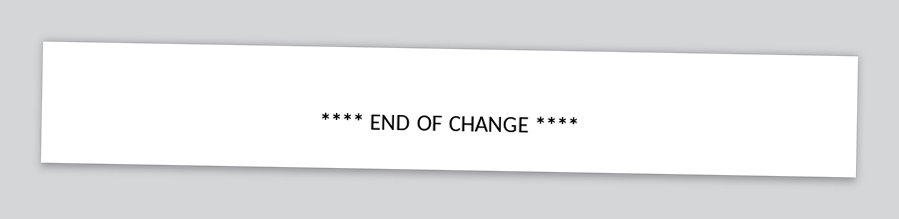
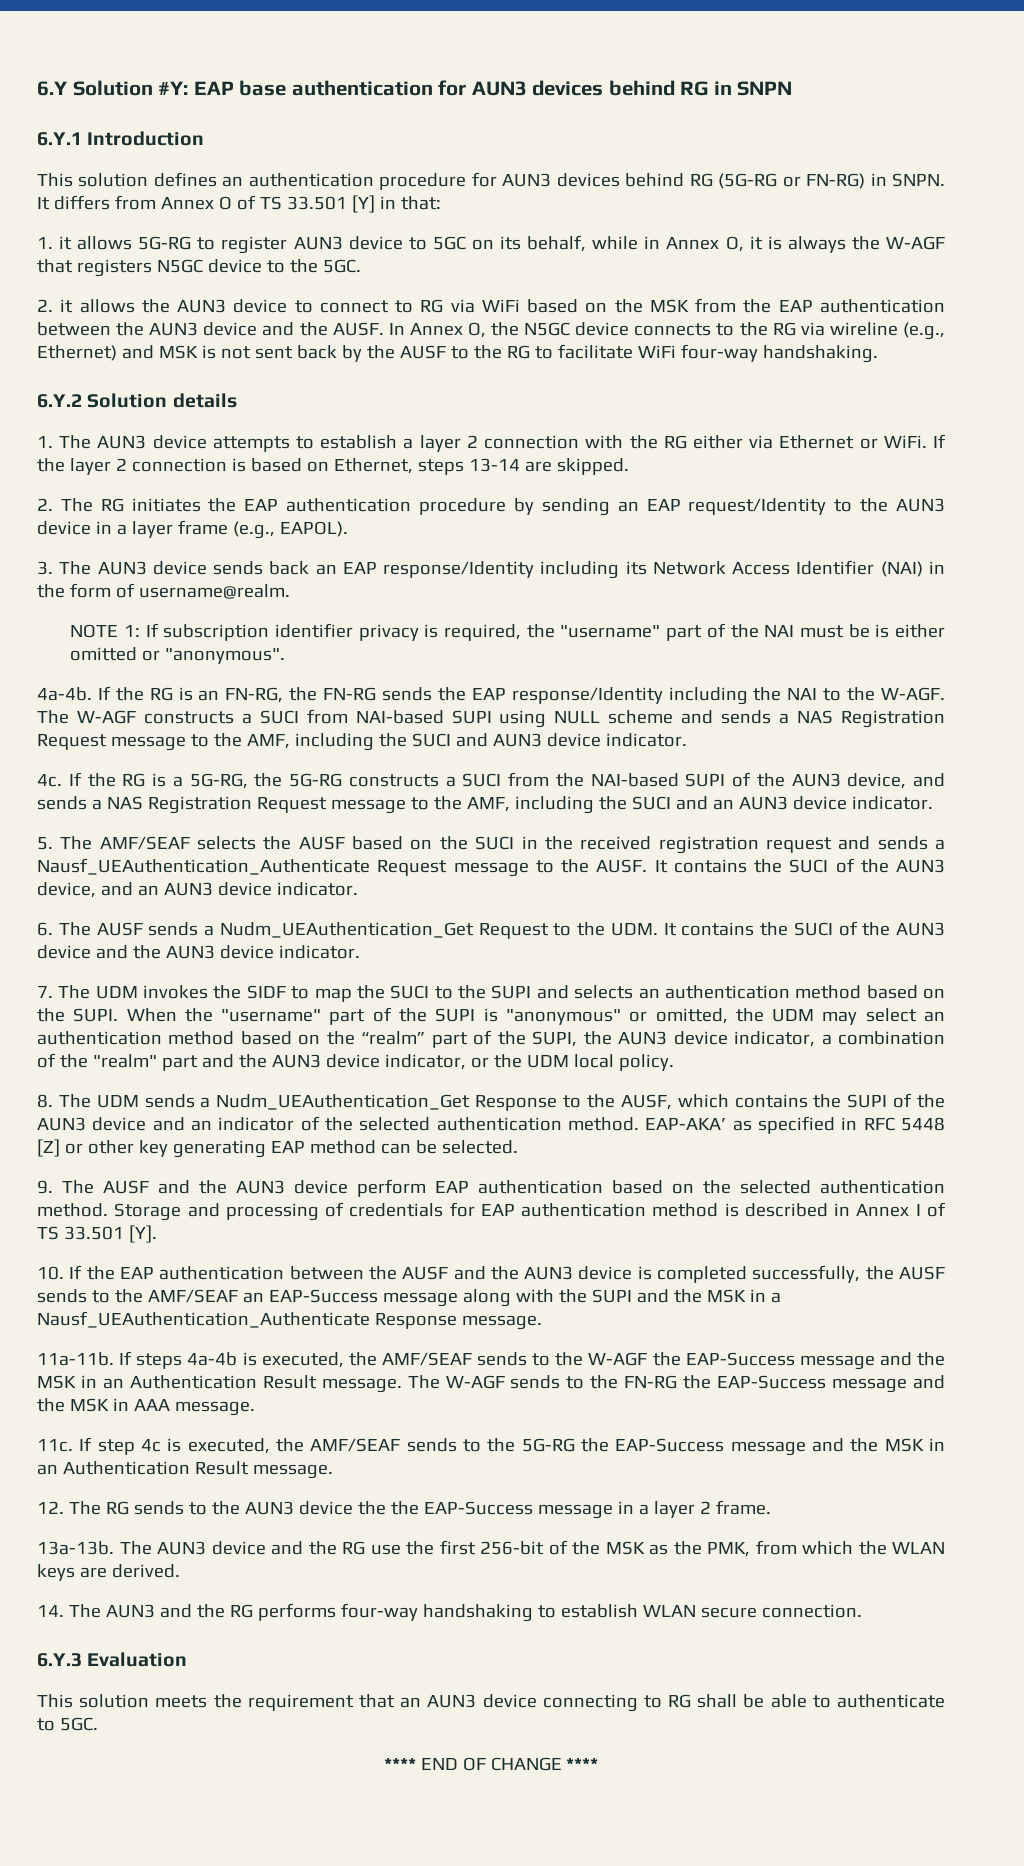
(319, 121) none -> [37,80,793,96] [37,131,205,146] [37,172,946,190] [37,195,441,213] [37,235,945,254] [37,259,361,277] [37,298,946,313] [37,322,945,340] [37,344,878,363] [37,393,237,408] [37,434,947,452] [37,458,629,475] [37,498,946,516] [37,520,348,539] [37,560,945,579] [37,583,290,599] [70,623,945,641] [70,647,286,664] [37,686,946,705] [37,709,946,728] [37,733,687,751] [37,772,945,789] [37,796,933,814] [37,836,946,854] [37,858,945,877] [37,882,358,898] [37,921,945,939] [37,945,360,959] [37,985,945,1002] [37,1007,945,1025] [37,1030,946,1048] [37,1053,674,1071] [37,1093,946,1111] [37,1116,946,1134] [37,1139,518,1158] [37,1179,945,1197] [37,1202,946,1221] [37,1225,157,1243] [37,1265,945,1283] [37,1289,781,1307] [37,1311,542,1330] [37,1351,945,1370] [37,1375,945,1393] [37,1398,255,1416] [37,1437,946,1456] [37,1461,333,1479] [37,1500,771,1519] [37,1540,945,1557] [37,1564,180,1581] [37,1603,862,1622] [37,1652,188,1667] [37,1694,945,1712] [37,1717,98,1731] 6.Y Solution #Y: EAP base authentication for AUN3 devices behind RG in SNPN // 6.Y.1 Introduction // This solution defines an authentication procedure for AUN3 devices behind RG (5G-RG or FN-RG) in SNPN. It differs from Annex O of TS 33.501 [Y] in that: // 1. it allows 5G-RG to register AUN3 device to 5GC on its behalf, while in Annex O, it is always the W-AGF that registers N5GC device to the 5GC. // 2. it allows the AUN3 device to connect to RG via WiFi based on the MSK from the EAP authentication between the AUN3 device and the AUSF. In Annex O, the N5GC device connects to the RG via wireline (e.g., Ethernet) and MSK is not sent back by the AUSF to the RG to facilitate WiFi four-way handshaking. // 6.Y.2 Solution details // 1. The AUN3 device attempts to establish a layer 2 connection with the RG either via Ethernet or WiFi. If the layer 2 connection is based on Ethernet, steps 13-14 are skipped. // 2. The RG initiates the EAP authentication procedure by sending an EAP request/Identity to the AUN3 device in a layer frame (e.g., EAPOL). // 3. The AUN3 device sends back an EAP response/Identity including its Network Access Identifier (NAI) in the form of username@realm. // NOTE 1: If subscription identifier privacy is required, the "username" part of the NAI must be is either omitted or "anonymous". // 4a-4b. If the RG is an FN-RG, the FN-RG sends the EAP response/Identity including the NAI to the W-AGF. The W-AGF constructs a SUCI from NAI-based SUPI using NULL scheme and sends a NAS Registration Request message to the AMF, including the SUCI and AUN3 device indicator. // 4c. If the RG is a 5G-RG, the 5G-RG constructs a SUCI from the NAI-based SUPI of the AUN3 device, and sends a NAS Registration Request message to the AMF, including the SUCI and an AUN3 device indicator. // 5. The AMF/SEAF selects the AUSF based on the SUCI in the received registration request and sends a Nausf_UEAuthentication_Authenticate Request message to the AUSF. It contains the SUCI of the AUN3 device, and an AUN3 device indicator. // 6. The AUSF sends a Nudm_UEAuthentication_Get Request to the UDM. It contains the SUCI of the AUN3 device and the AUN3 device indicator. // 7. The UDM invokes the SIDF to map the SUCI to the SUPI and selects an authentication method based on the SUPI. When the "username" part of the SUPI is "anonymous" or omitted, the UDM may select an authentication method based on the “realm” part of the SUPI, the AUN3 device indicator, a combination of the "realm" part and the AUN3 device indicator, or the UDM local policy. // 8. The UDM sends a Nudm_UEAuthentication_Get Response to the AUSF, which contains the SUPI of the AUN3 device and an indicator of the selected authentication method. EAP-AKA’ as specified in RFC 5448 [Z] or other key generating EAP method can be selected. // 9. The AUSF and the AUN3 device perform EAP authentication based on the selected authentication method. Storage and processing of credentials for EAP authentication method is described in Annex I of TS 33.501 [Y]. // 10. If the EAP authentication between the AUSF and the AUN3 device is completed successfully, the AUSF sends to the AMF/SEAF an EAP-Success message along with the SUPI and the MSK in a Nausf_UEAuthentication_Authenticate Response message. // 11a-11b. If steps 4a-4b is executed, the AMF/SEAF sends to the W-AGF the EAP-Success message and the MSK in an Authentication Result message. The W-AGF sends to the FN-RG the EAP-Success message and the MSK in AAA message. // 11c. If step 4c is executed, the AMF/SEAF sends to the 5G-RG the EAP-Success message and the MSK in an Authentication Result message. // 12. The RG sends to the AUN3 device the the EAP-Success message in a layer 2 frame. // 13a-13b. The AUN3 device and the RG use the first 256-bit of the MSK as the PMK, from which the WLAN keys are derived. // 14. The AUN3 and the RG performs four-way handshaking to establish WLAN secure connection. // 6.Y.3 Evaluation // This solution meets the requirement that an AUN3 device connecting to RG shall be able to authenticate to 5GC. //

